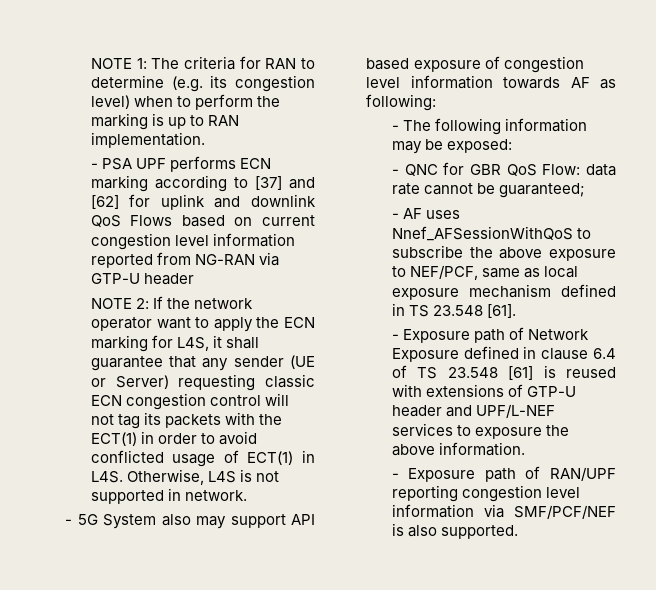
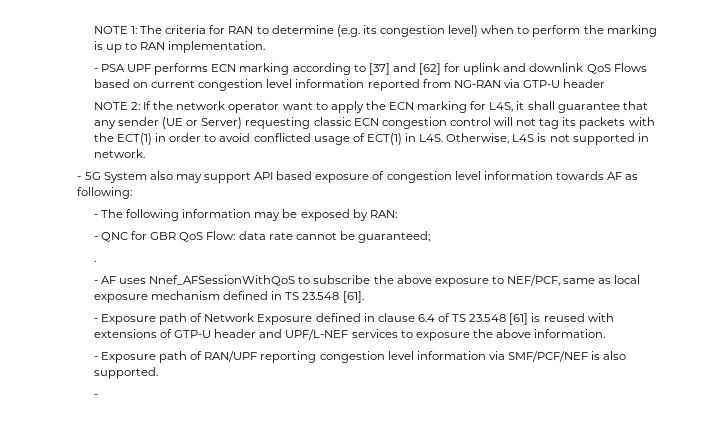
[447,139,513,153] exposed: -> [300,209,397,221] exposed by RAN:
(586, 190) none -> [93,260,96,262] // .
(519, 532) none -> [93,394,98,398] // -

